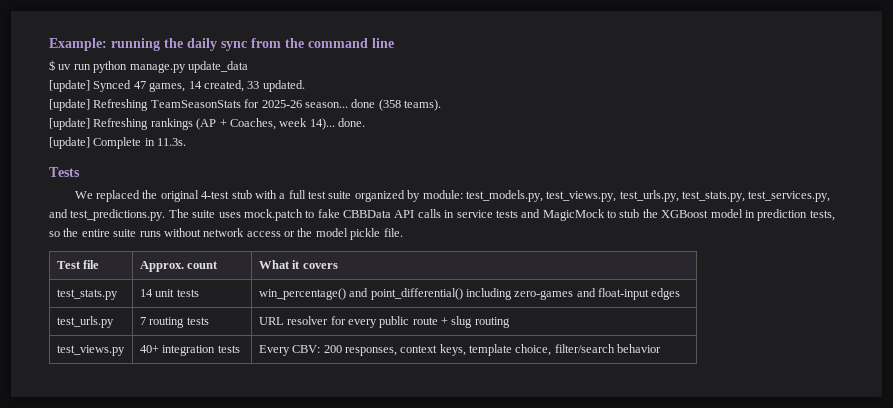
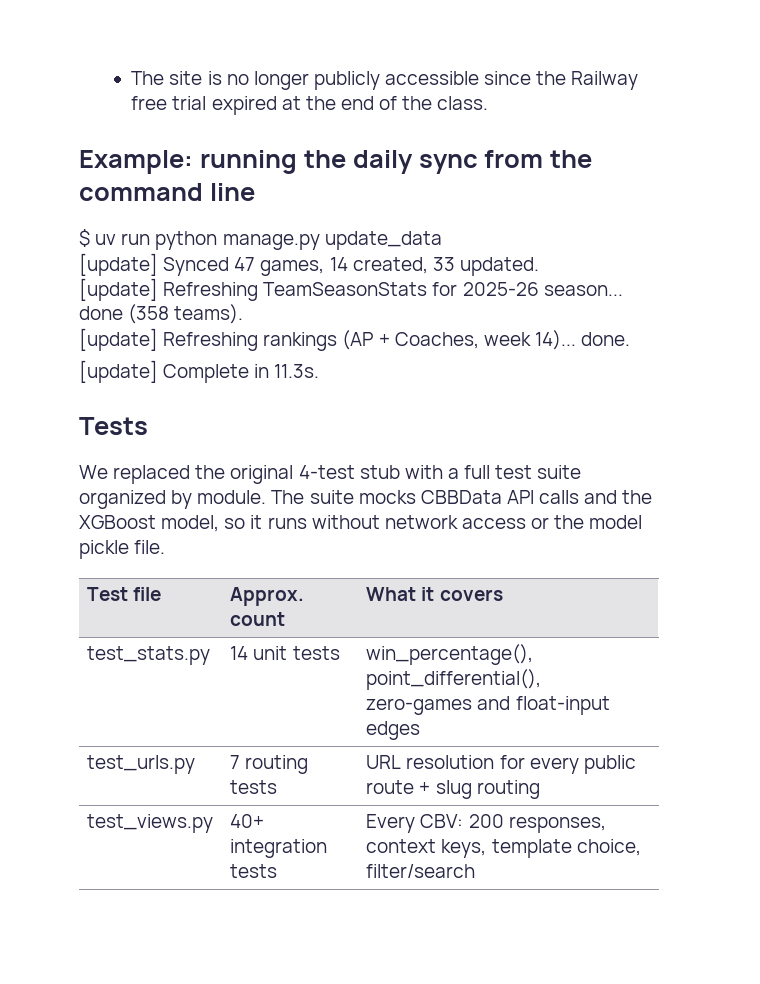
(49, 44) none -> [131,71,639,90] [131,96,489,115] The site is no longer publicly accessible since the Railway free trial expired at the end of the class. //
[422,190,831,202] [49,209,835,221] [49,228,137,237] module: test_models.py, test_views.py, test_urls.py, test_stats.py, test_services.py, and test_predictions.py. The suite uses mock.patch to fake CBBData API calls in service tests and MagicMock to stub the XGBoost model in prediction tests, so the entire suite -> [197,490,653,504] [79,515,263,532] module. The suite mocks CBBData API calls and the XGBoost model, so it
[258,288,512,300] win_percentage() and point_differential() including -> [366,644,534,665] [366,669,542,690] win_percentage(), point_differential(),
[287,316,329,325] resolver -> [406,755,495,769] resolution
[617,344,662,353] behavior -> (476, 871) none

